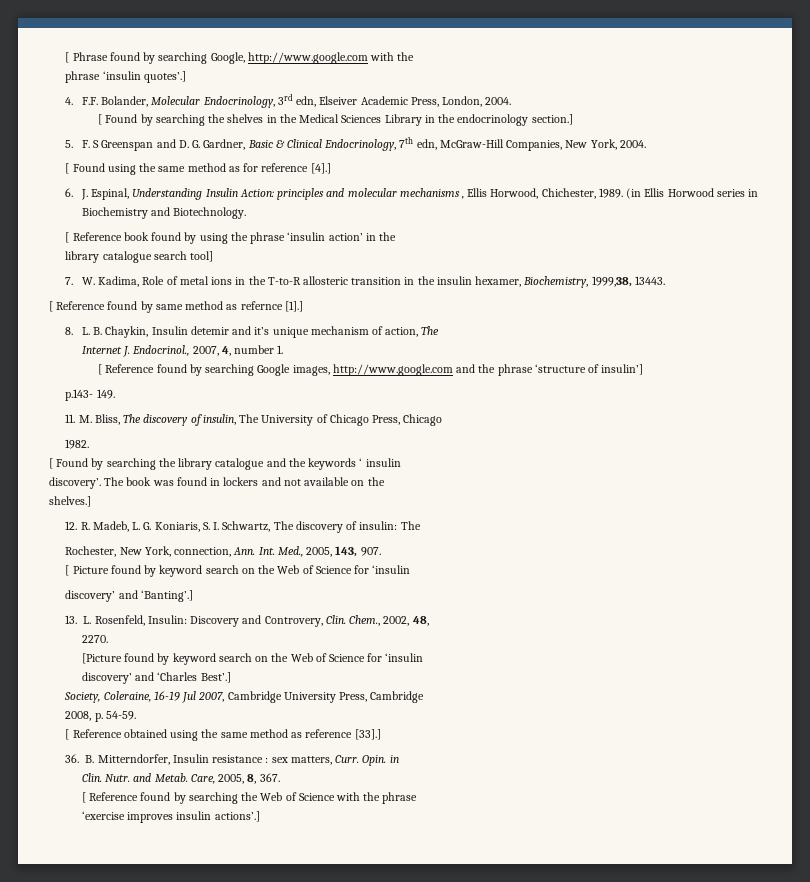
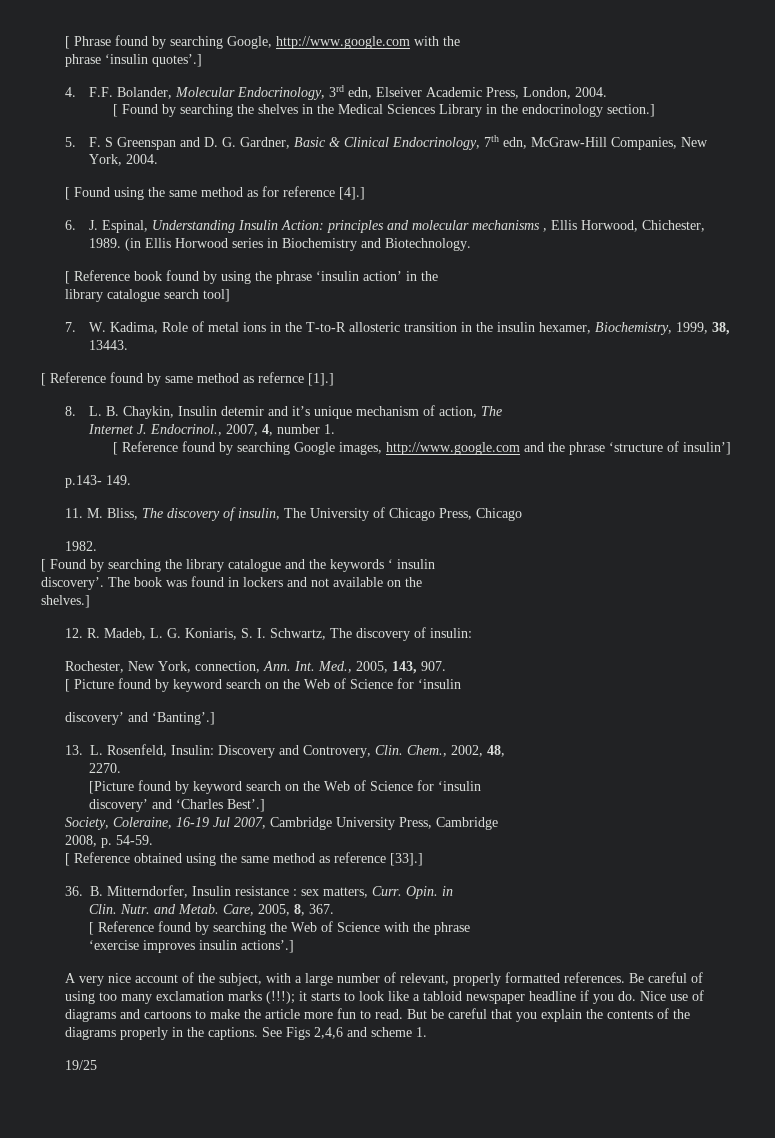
[591,276,632,287] 1999,38, -> [676,322,731,335] 1999, 38,
[400,521,421,530] The -> (473, 633) none
(260, 816) none -> [65,972,704,986] [65,990,705,1004] [65,1008,691,1022] [65,1027,428,1040] [65,1060,98,1070] // A very nice account of the subject, with a large number of relevant, properly formatted references. Be careful of using too many exclamation marks (!!!); it starts to look like a tabloid newspaper headline if you do. Nice use of diagrams and cartoons to make the article more fun to read. But be careful that you explain the contents of the diagrams properly in the captions. See Figs 2,4,6 and scheme 1. // 19/25

